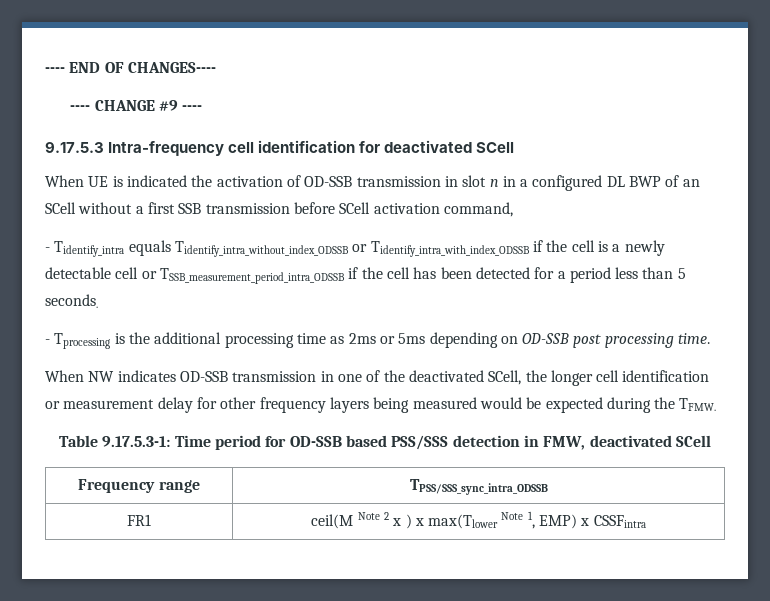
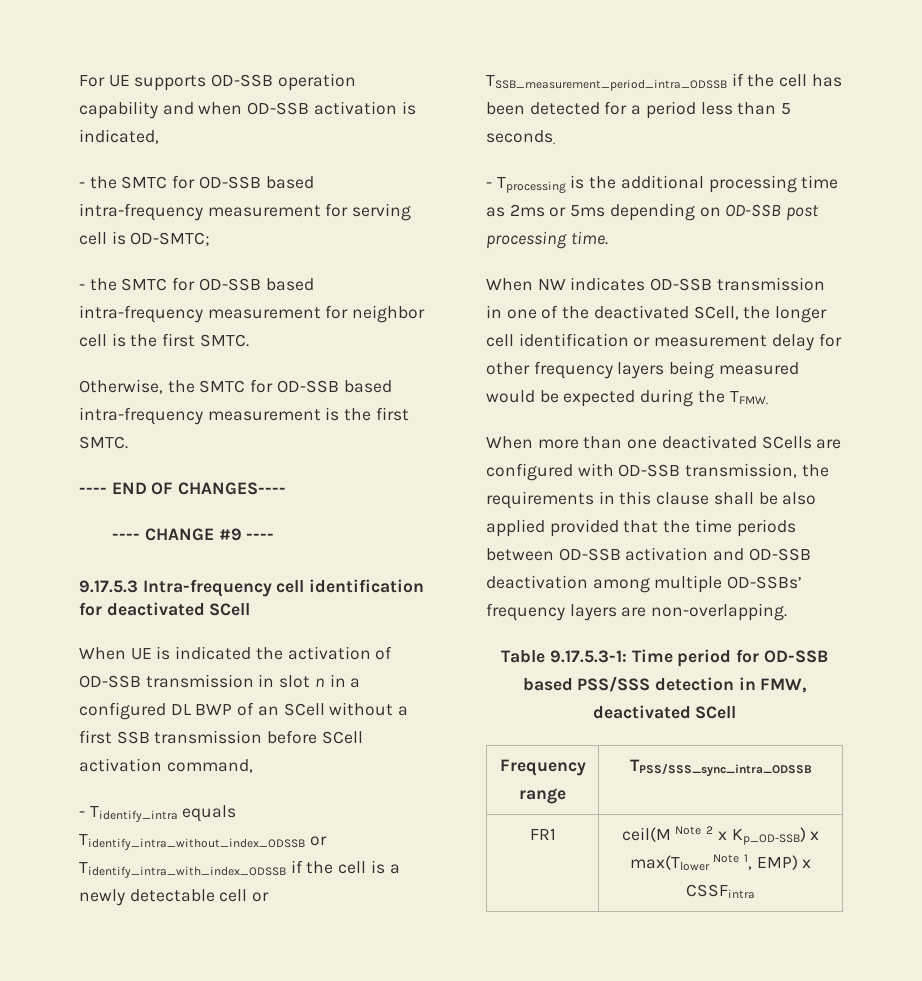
(45, 70) none -> [79,73,356,91] [79,101,416,119] [79,129,159,144] [79,175,314,189] [79,203,412,221] [79,231,211,246] [79,277,314,291] [79,305,426,323] [79,333,249,347] [79,379,392,394] [79,407,409,425] [79,436,128,449] For UE supports OD-SSB operation capability and when OD-SSB activation is indicated, // - the SMTC for OD-SSB based intra-frequency measurement for serving cell is OD-SMTC; // - the SMTC for OD-SSB based intra-frequency measurement for neighbor cell is the first SMTC. // Otherwise, the SMTC for OD-SSB based intra-frequency measurement is the first SMTC. //
(717, 404) none -> [486,435,842,449] [486,463,829,481] [486,491,817,509] [486,519,796,537] [486,547,811,561] [486,575,803,593] [486,603,788,621] // When more than one deactivated SCells are configured with OD-SSB transmission, the requirements in this clause shall be also applied provided that the time periods between OD-SSB activation and OD-SSB deactivation among multiple OD-SSBs’ frequency layers are non-overlapping.
[405,514,412,529] ) -> [731,827,806,845] Kp_OD-SSB)

